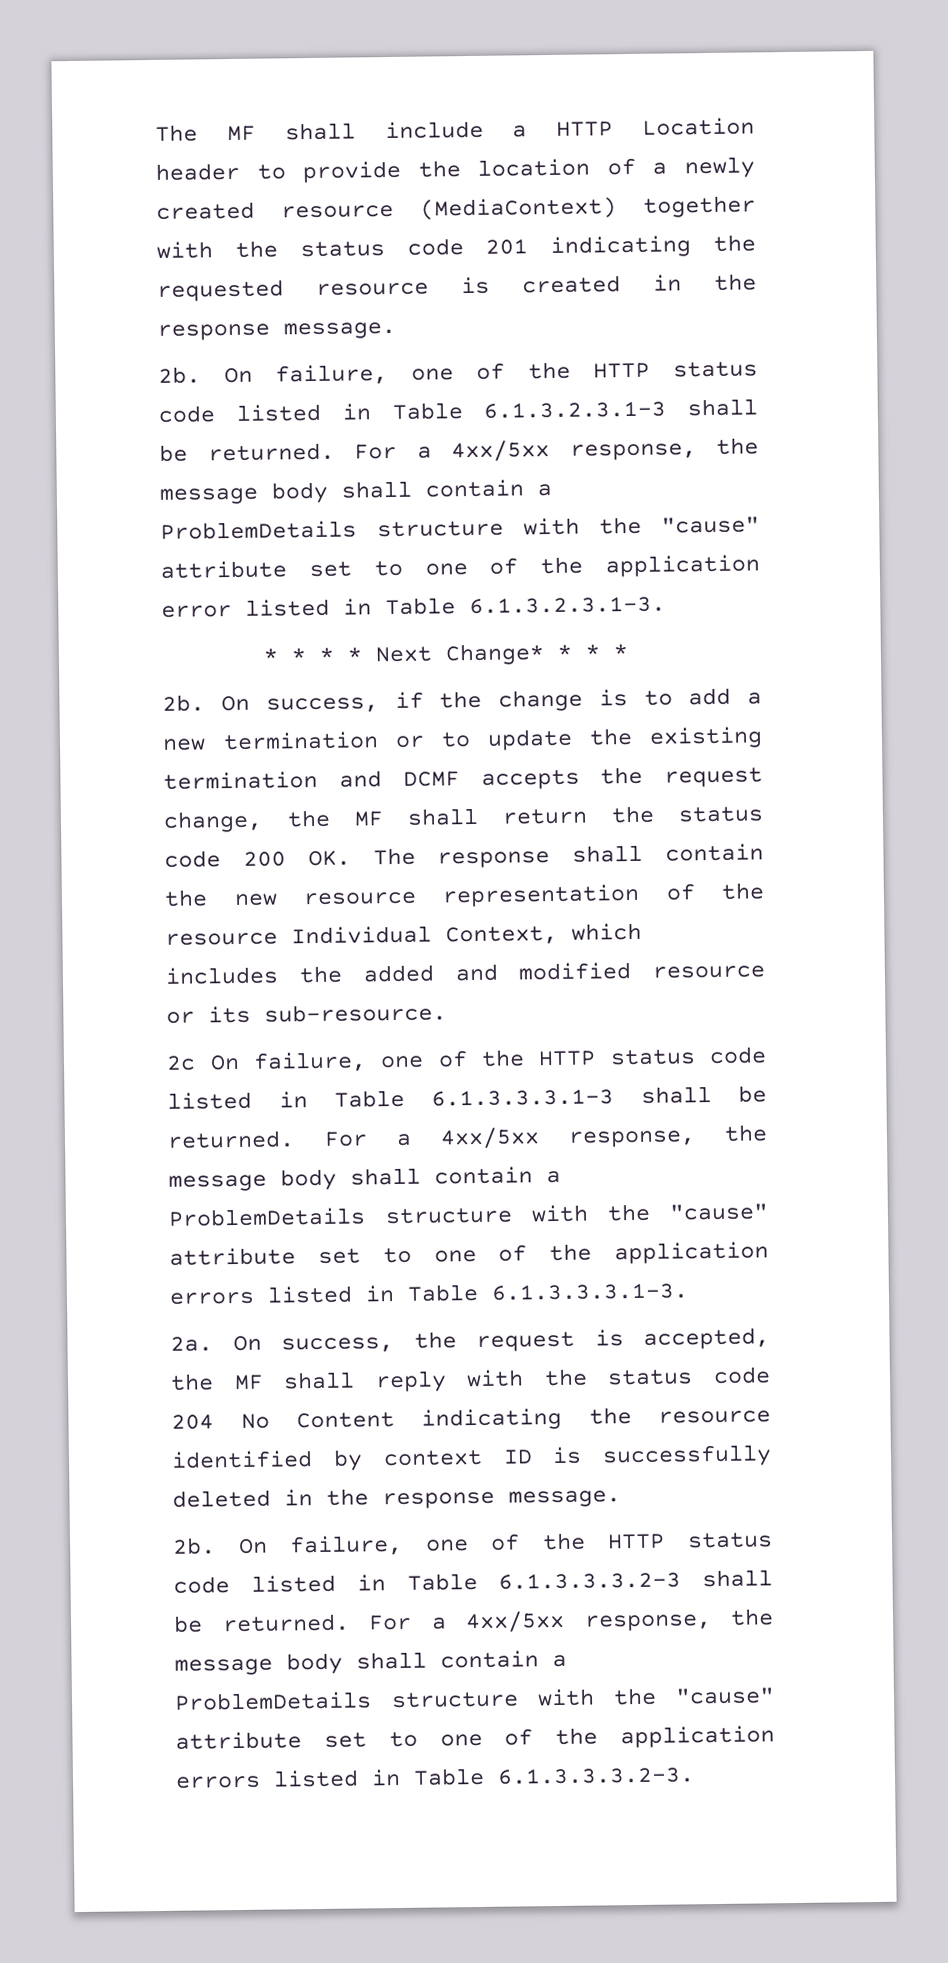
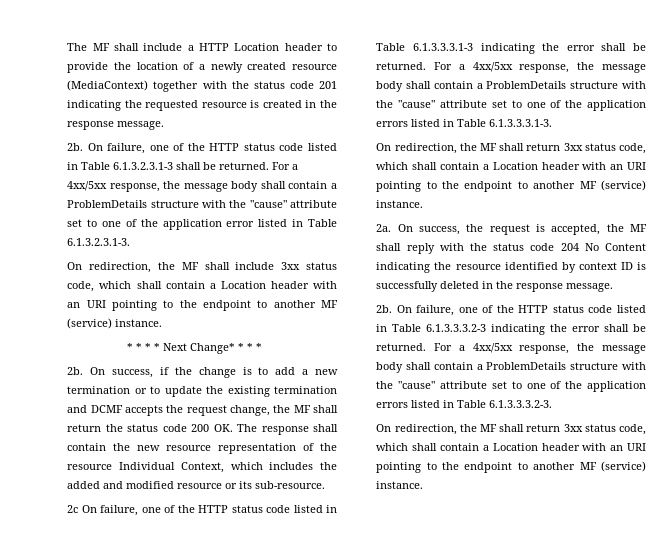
(667, 605) none -> [67,262,337,273] [67,281,337,292] [67,300,338,311] [67,318,163,329] // On redirection, the MF shall include 3xx status code, which shall contain a Location header with an URI pointing to the endpoint to another MF (service) instance.
(615, 1097) none -> [480,43,595,54] indicating the error
(689, 1291) none -> [376,143,646,154] [376,162,646,170] [376,180,646,192] [376,200,424,208] // On redirection, the MF shall return 3xx status code, which shall contain a Location header with an URI pointing to the endpoint to another MF (service) instance.
(682, 1580) none -> [491,324,601,335] indicating the error
(696, 1775) none -> [376,424,646,435] [376,443,646,451] [376,461,646,473] [376,481,424,489] // On redirection, the MF shall return 3xx status code, which shall contain a Location header with an URI pointing to the endpoint to another MF (service) instance.

